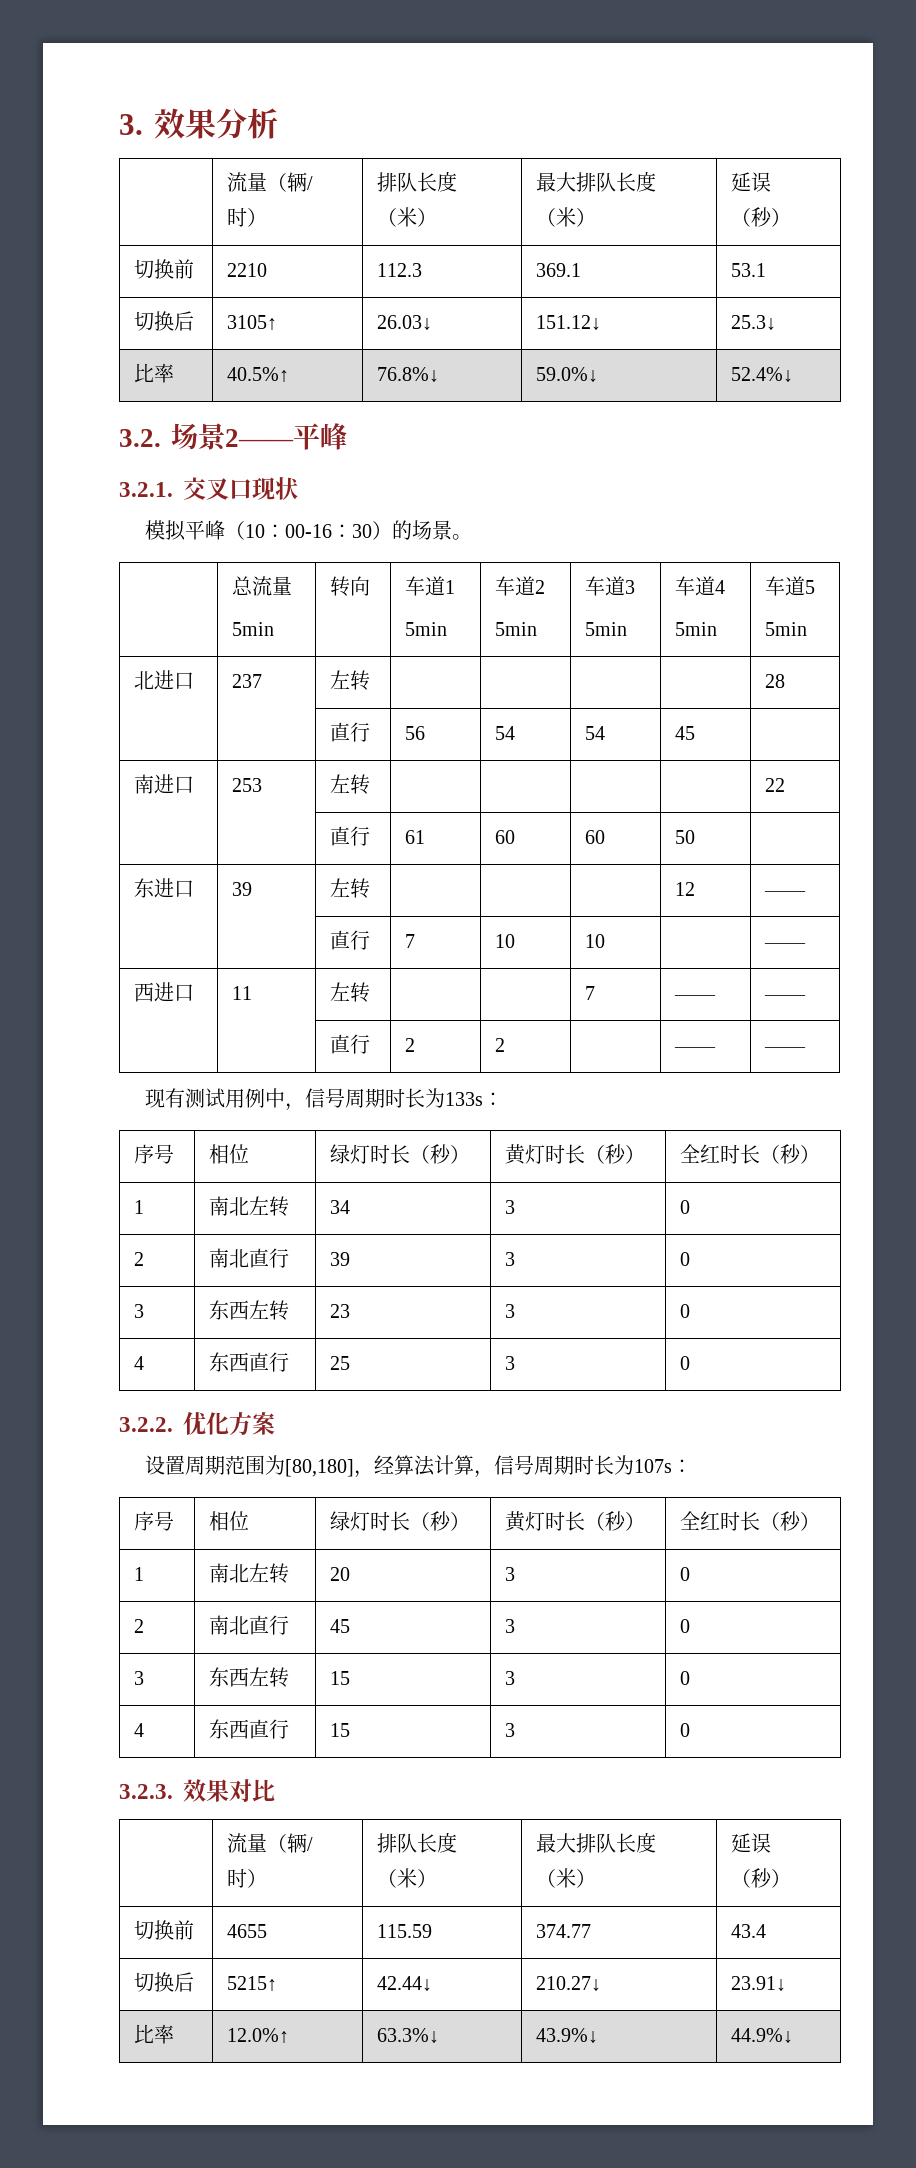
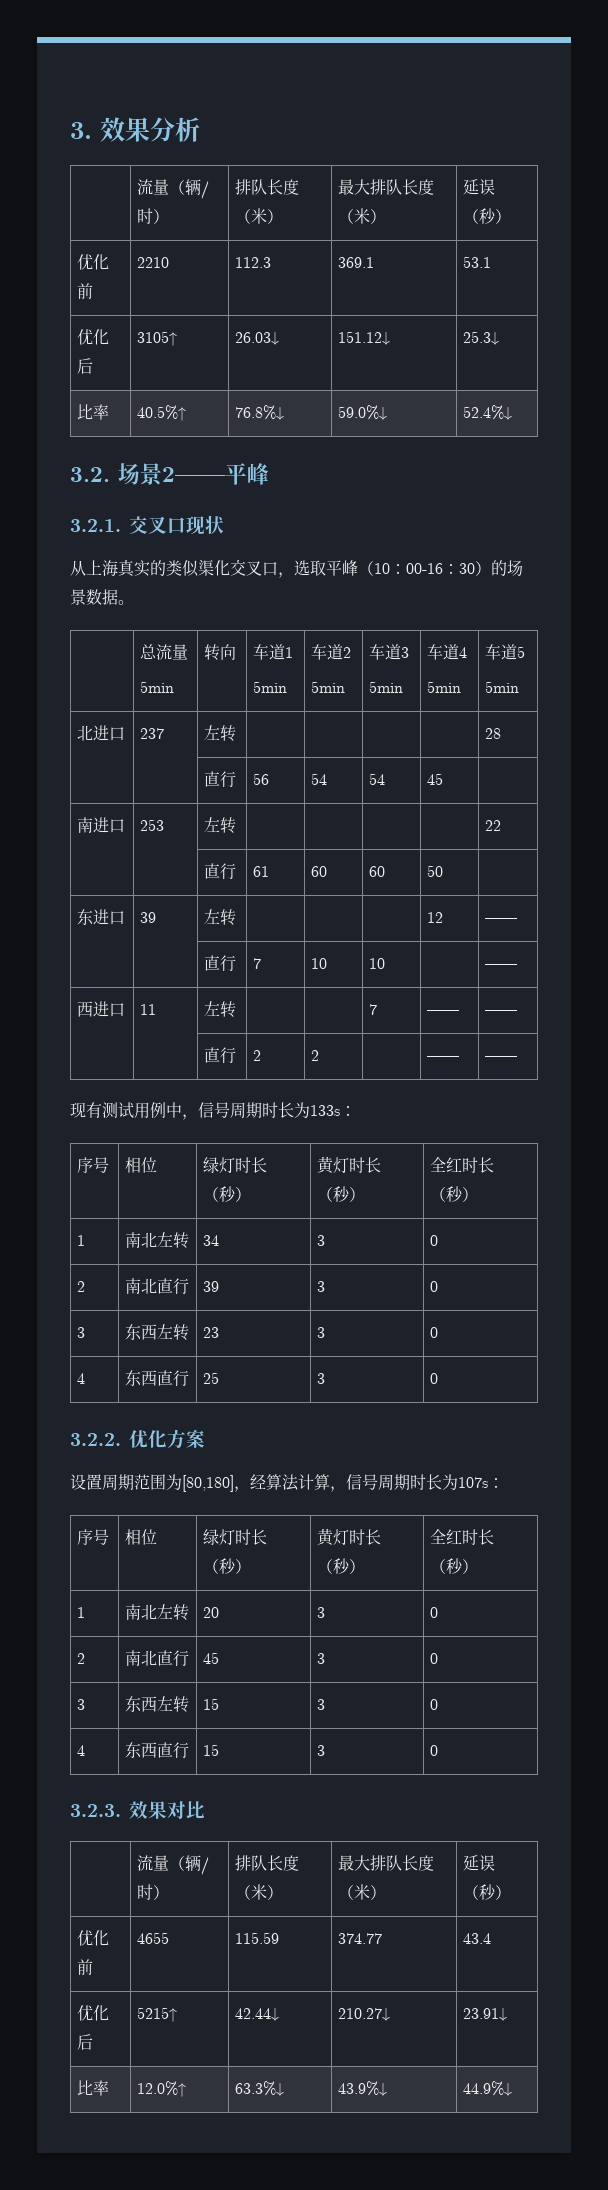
[134,259,175,279] 切换 -> [76,254,109,270] 优化
[134,311,175,331] 切换 -> [76,329,109,345] 优化
[145,520,187,541] 模拟 -> [70,559,326,578] 从上海真实的类似渠化交叉口，选取
(453, 530) none -> [86,589,118,605] 数据
[134,1920,175,1940] 切换 -> [76,1930,109,1946] 优化
[134,1972,175,1992] 切换 -> [76,2005,109,2021] 优化

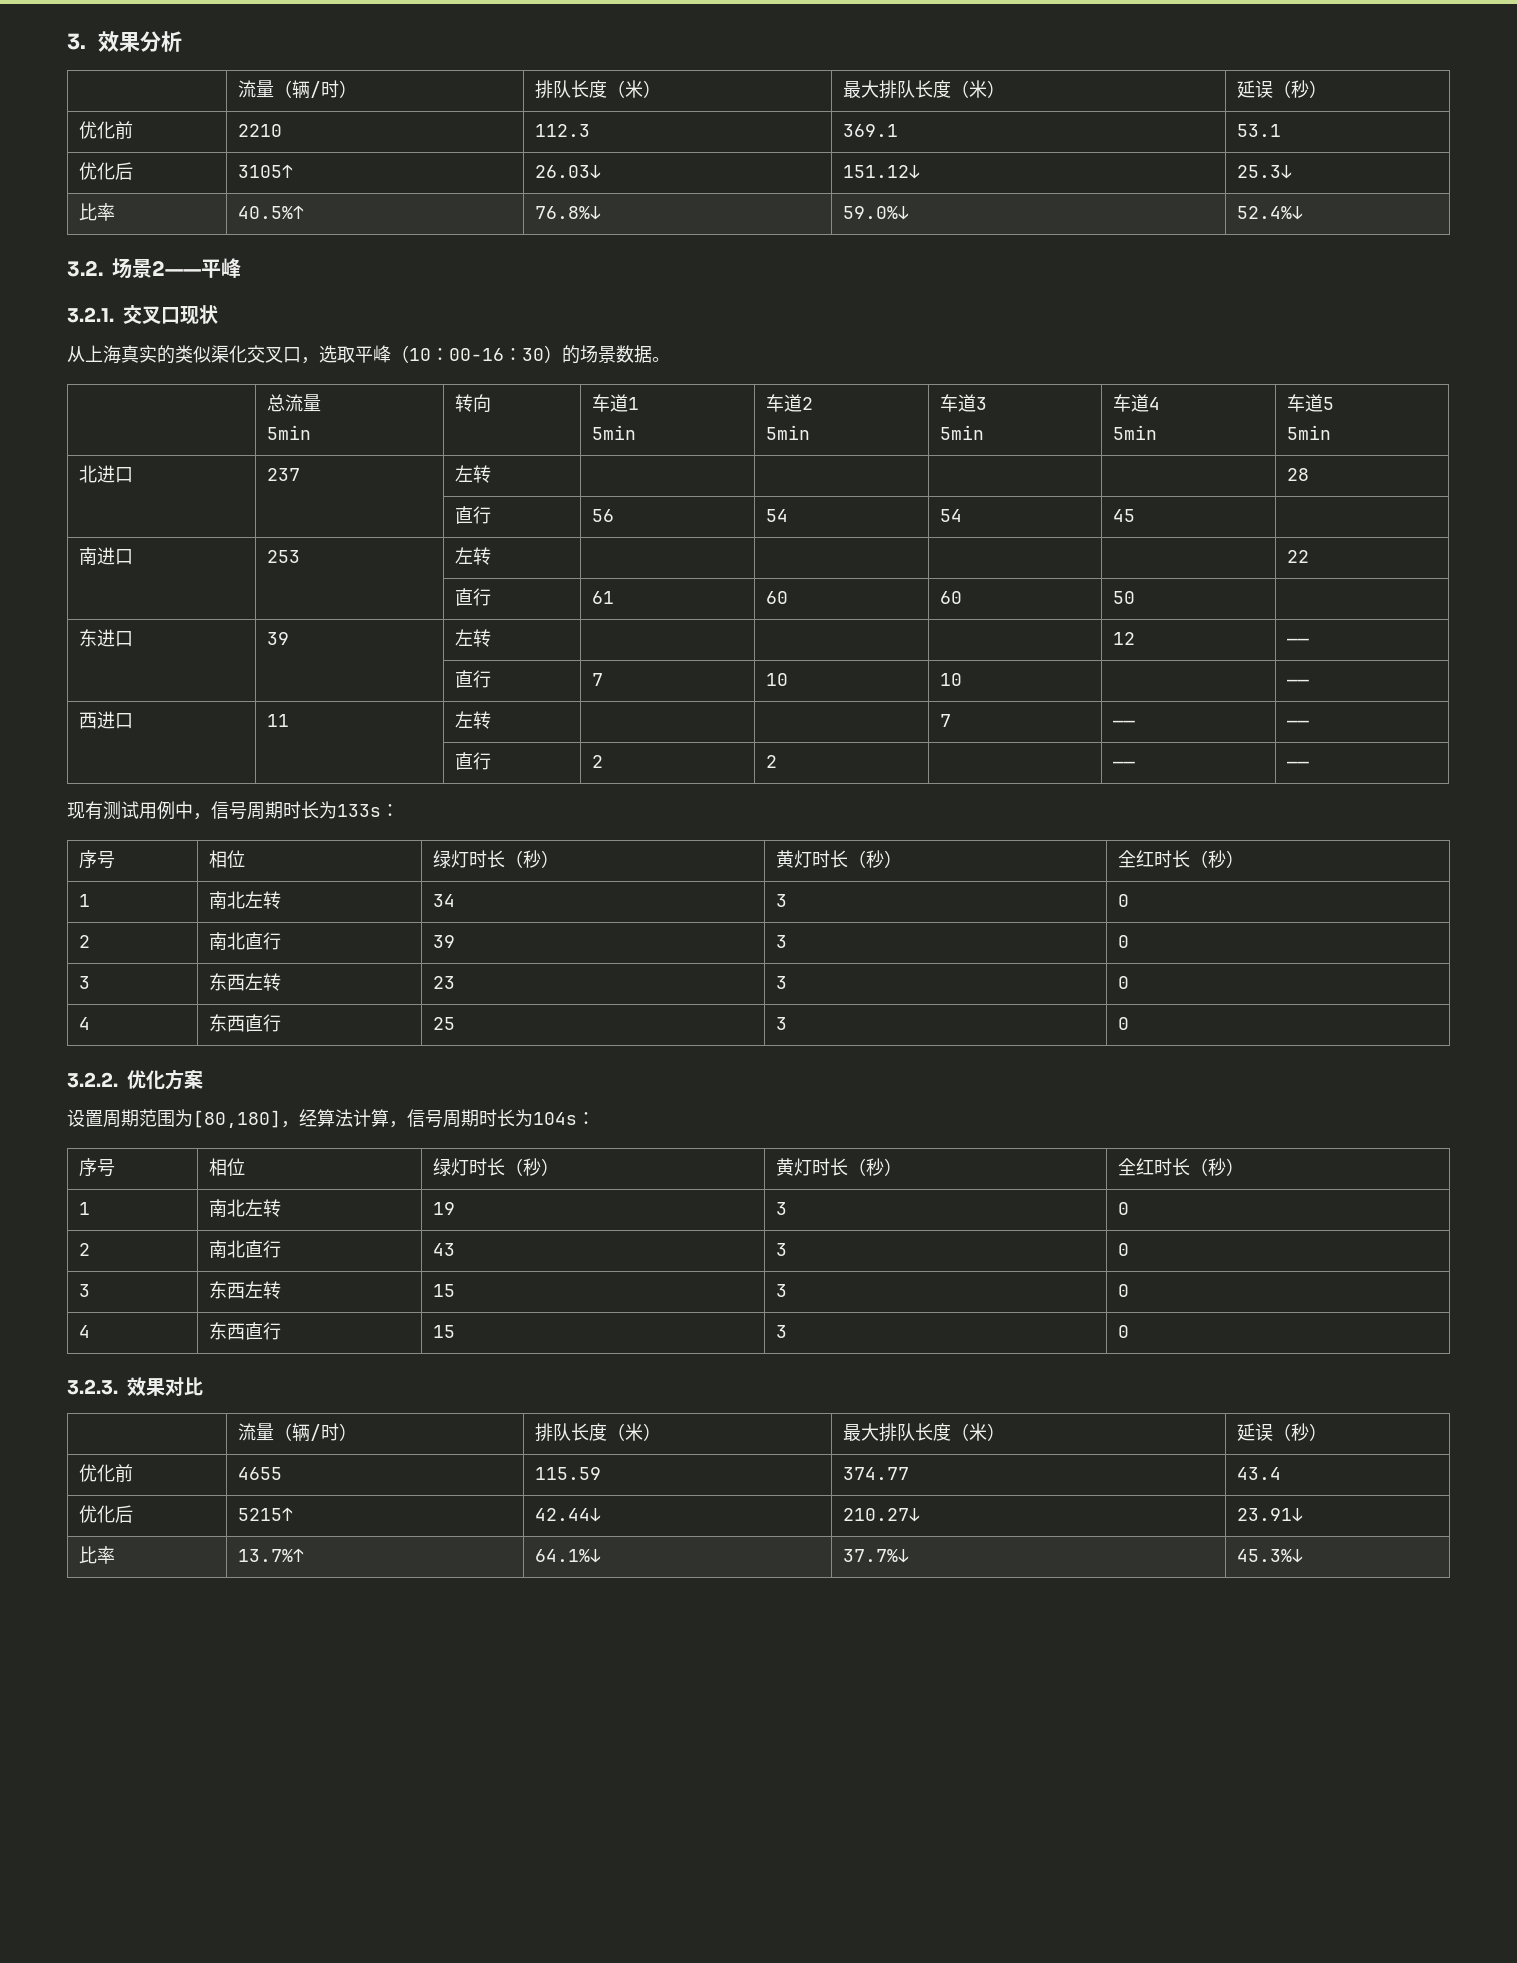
[458,1477,488,1488] 107s -> [533,1112,577,1125] 104s
[202,1607,219,1618] [316,1607,325,1618] [429,1607,438,1618] [76,1653,85,1664] [124,1650,189,1667] [202,1652,219,1664] 20 | 3 | 0 // 2 | 南北直行 | 45 -> [432,1202,455,1215] [775,1202,787,1215] [1117,1202,1129,1215] [78,1243,90,1256] [208,1240,281,1258] [432,1243,455,1256] 19 | 3 | 0 // 2 | 南北直行 | 43
[136,2081,186,2097] [234,2081,284,2096] [337,2081,387,2096] [462,2081,512,2096] 12.0%↑ | 63.3%↓ | 43.9%↓ | 44.9%↓ -> [237,1548,304,1562] [534,1549,601,1563] [842,1549,909,1563] [1236,1549,1303,1563] 13.7%↑ | 64.1%↓ | 37.7%↓ | 45.3%↓

